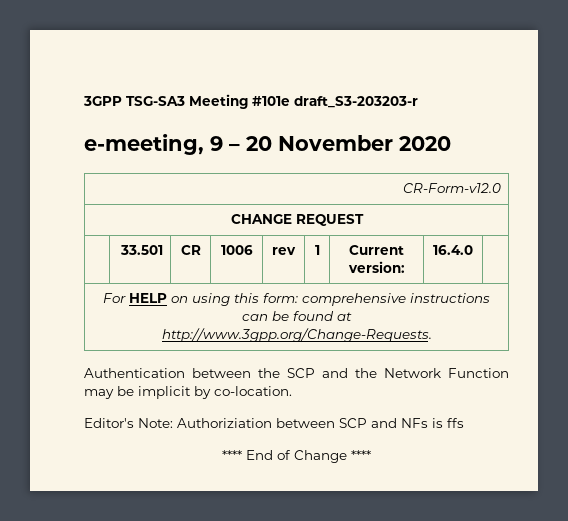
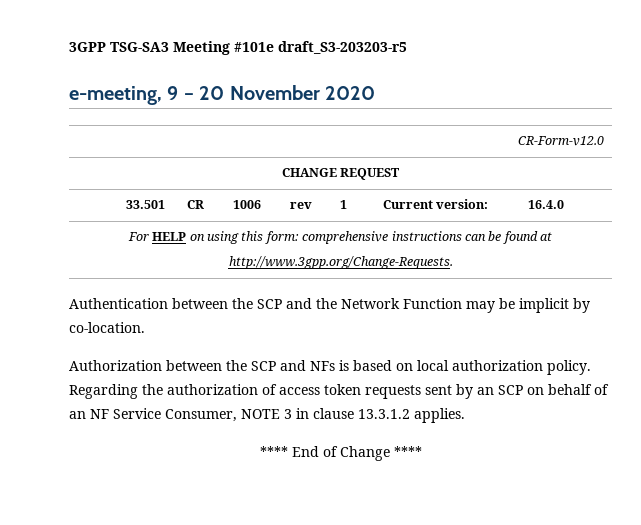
[294,96,418,108] draft_S3-203203-r -> [278,41,407,54] draft_S3-203203-r5
[84,418,464,428] Editor's Note: Authoriziation between SCP and NFs is ffs -> [69,360,591,375] [69,384,609,399] [69,408,465,423] Authorization between the SCP and NFs is based on local authorization policy. Regarding the authorization of access token requests sent by an SCP on behalf of an NF Service Consumer, NOTE 3 in clause 13.3.1.2 applies.

